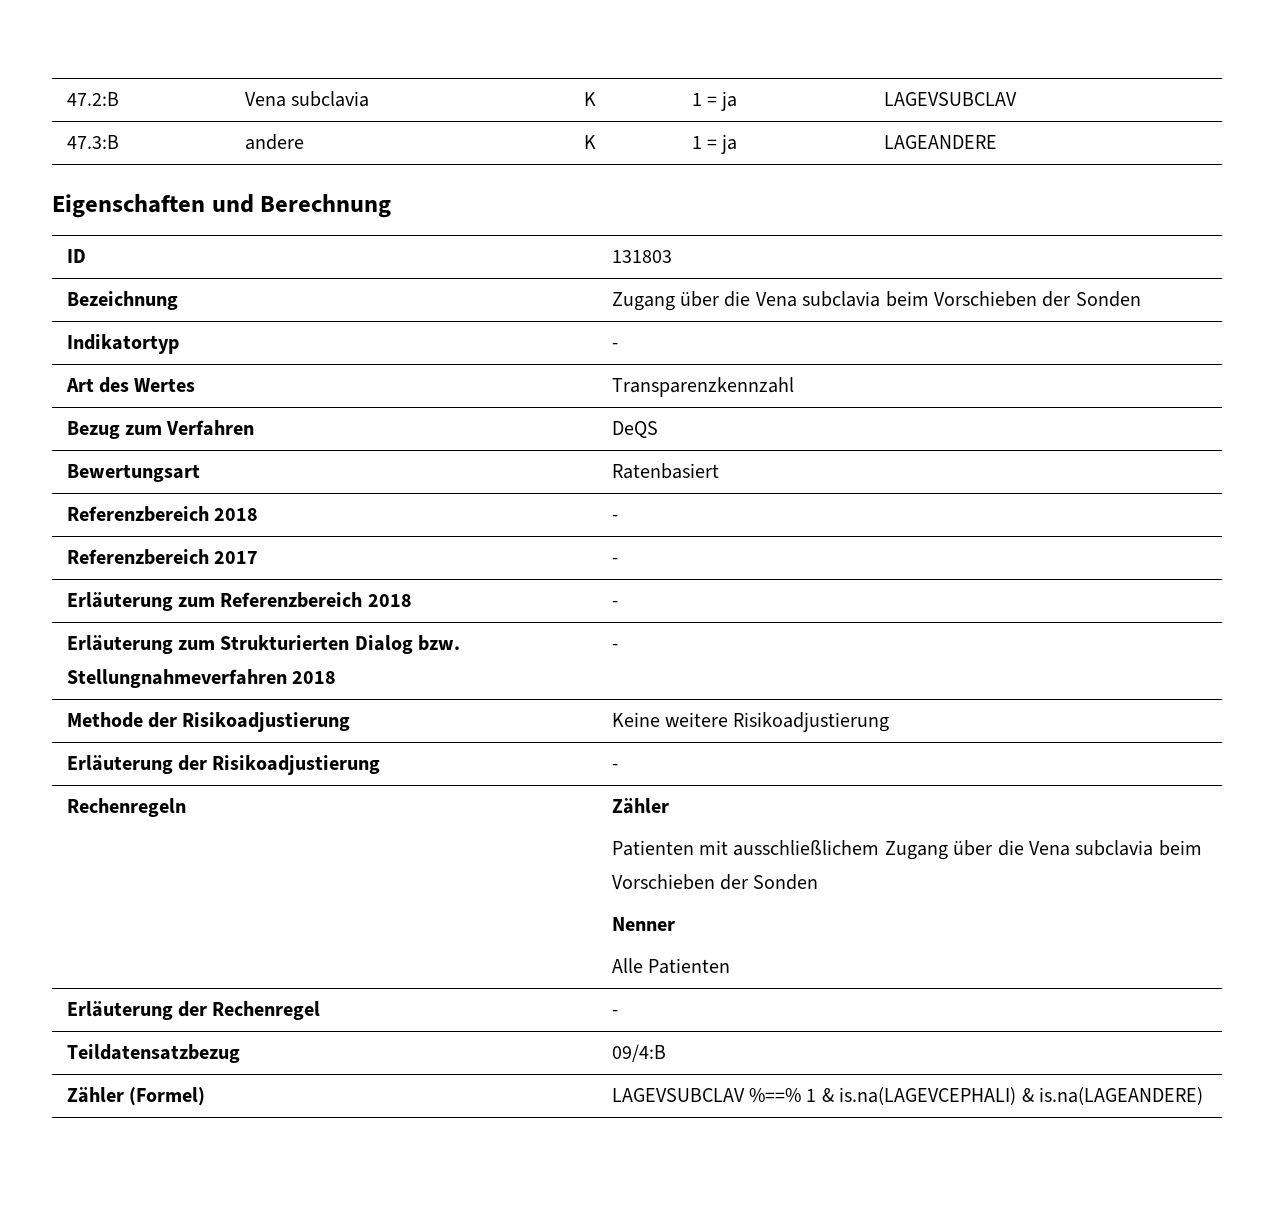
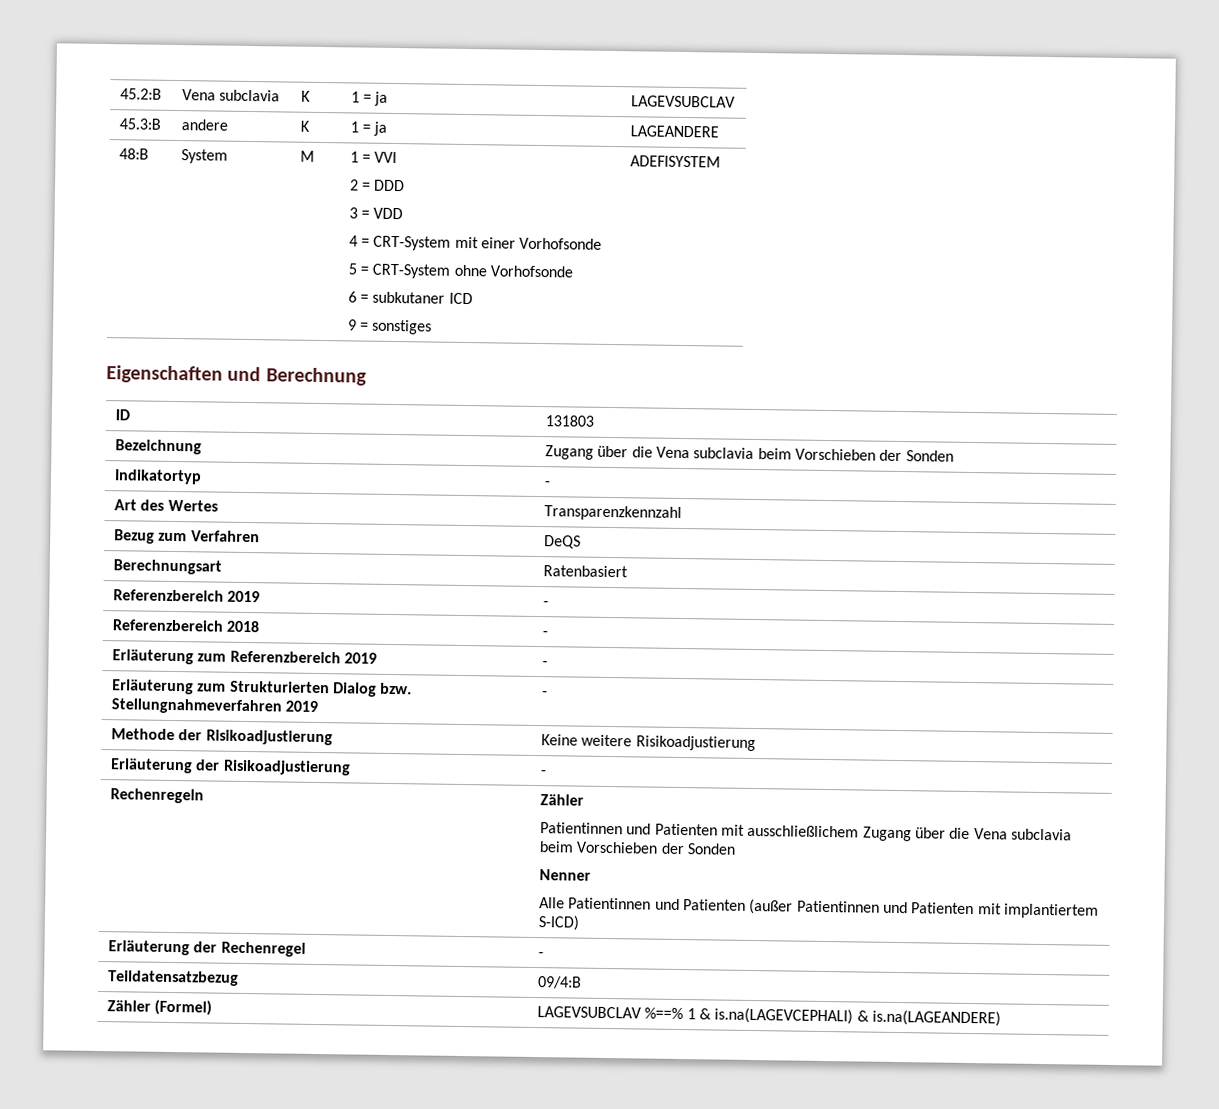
[66,92,119,106] 47.2:B -> [120,88,163,100] 45.2:B
[66,135,119,149] 47.3:B -> [119,118,162,130] 45.3:B
(997, 142) none -> [119,148,150,160] [181,149,229,164] [300,150,316,162] [349,151,398,164] [348,179,406,192] [348,207,404,220] [348,235,603,251] [347,263,574,279] [347,291,473,305] [347,319,433,335] [630,155,722,168] // 48:B | System | M | 1 = VVI // 2 = DDD // 3 = VDD // 4 = CRT-System mit einer Vorhofsonde // 5 = CRT-System ohne Vorhofsonde // 6 = subkutaner ICD // 9 = sonstiges | ADEFISYSTEM
[66,464,200,482] Bewertungsart -> [113,559,223,575] Berechnungsart
[66,506,258,522] [611,515,618,521] [66,549,258,565] [611,558,618,564] // Referenzbereich 2018 | - // Referenzbereich 2017 | - -> [113,589,261,603] [543,601,550,607] [112,619,261,633] [542,631,549,637] // Referenzbereich 2019 | - // Referenzbereich 2018 | -
[367,594,412,607] 2018 -> [343,652,377,664] 2019
[291,671,336,684] 2018 -> [285,700,319,713] 2019
(669, 806) none -> [540,822,652,835] Patientinnen und
[647,958,730,974] Patienten -> [568,897,1099,919] [538,915,581,931] Patientinnen und Patienten (außer Patientinnen und Patienten mit implantiertem S-ICD)

